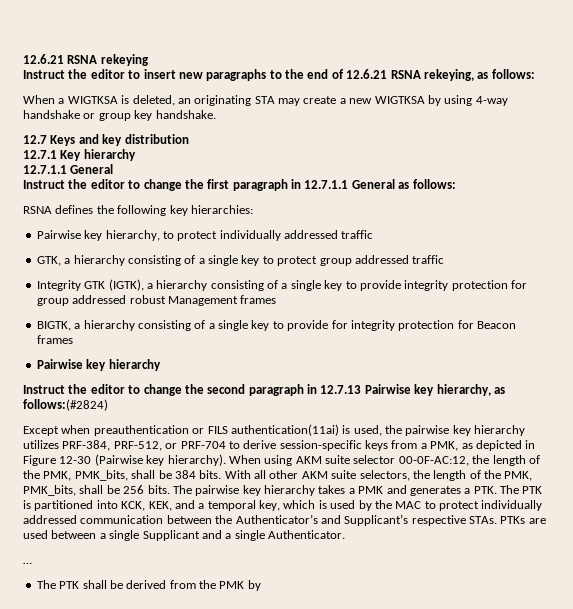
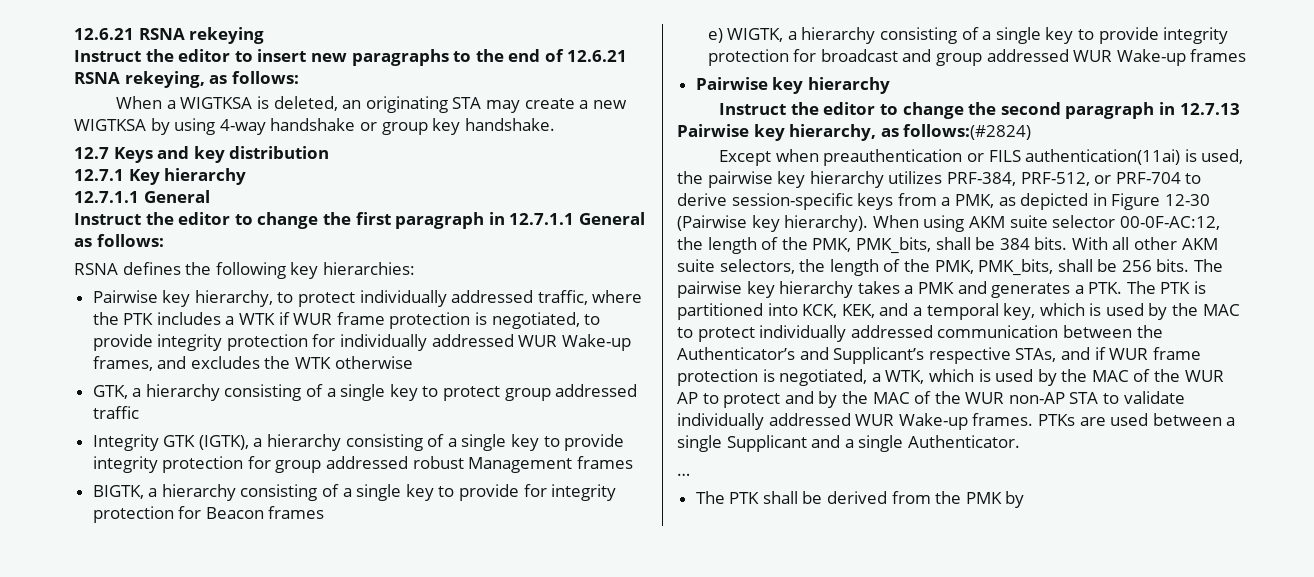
[341,230,374,239] traffic -> [537,290,643,305] [92,312,601,329] [92,334,631,351] [92,356,413,371] traffic, where the PTK includes a WTK if WUR frame protection is negotiated, to provide integrity protection for individually addressed WUR Wake-up frames, and excludes the WTK otherwise
(73, 339) none -> [707,27,1229,44] [707,49,1247,66] // e) WIGTK, a hierarchy consisting of a single key to provide integrity protection for broadcast and group addressed WUR Wake-up frames
[469,516,497,524] STAs. -> [1015,347,1201,362] [677,369,1224,386] [677,391,1185,408] [677,413,1034,430] STAs, and if WUR frame protection is negotiated, a WTK, which is used by the MAC of the WUR AP to protect and by the MAC of the WUR non-AP STA to validate individually addressed WUR Wake-up frames.

